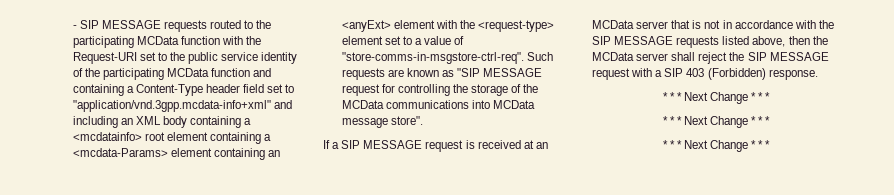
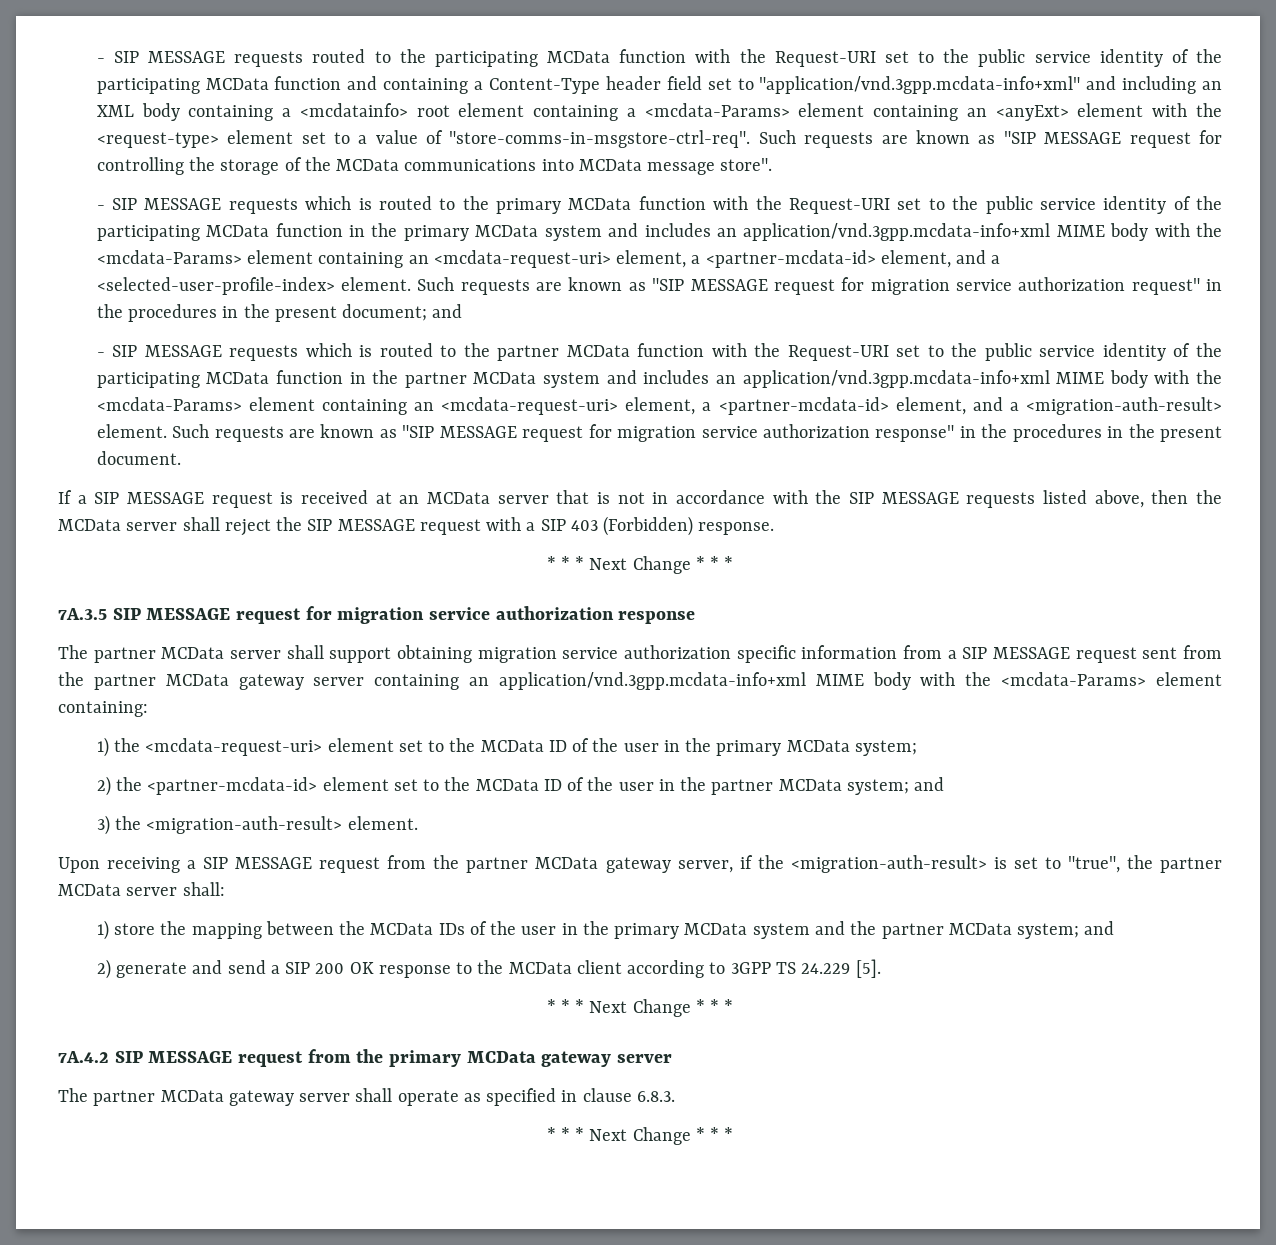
(423, 120) none -> [96,196,1223,214] [96,223,1222,241] [96,250,1001,268] [96,277,1223,295] [96,304,463,322] [96,343,1222,361] [96,370,1223,388] [96,397,1223,415] [96,424,1222,442] [96,451,181,465] // - SIP MESSAGE requests which is routed to the primary MCData function with the Request-URI set to the public service identity of the participating MCData function in the primary MCData system and includes an application/vnd.3gpp.mcdata-info+xml MIME body with the <mcdata-Params> element containing an <mcdata-request-uri> element, a <partner-mcdata-id> element, and a <selected-user-profile-index> element. Such requests are known as "SIP MESSAGE request for migration service authorization request" in the procedures in the present document; and // - SIP MESSAGE requests which is routed to the partner MCData function with the Request-URI set to the public service identity of the participating MCData function in the partner MCData system and includes an application/vnd.3gpp.mcdata-info+xml MIME body with the <mcdata-Params> element containing an <mcdata-request-uri> element, a <partner-mcdata-id> element, and a <migration-auth-result> element. Such requests are known as "SIP MESSAGE request for migration service authorization response" in the procedures in the present document.
[662,116,771,128] // * * * Next Change * * * -> [58,606,696,624] [58,645,1222,663] [58,672,1222,690] [58,701,148,717] [96,737,917,757] [96,776,945,796] [96,815,418,835] [58,855,1222,873] [58,882,225,896] [96,920,1115,940] [96,959,881,979] [546,999,734,1017] [58,1049,673,1067] [58,1088,675,1106] // 7A.3.5 SIP MESSAGE request for migration service authorization response // The partner MCData server shall support obtaining migration service authorization specific information from a SIP MESSAGE request sent from the partner MCData gateway server containing an application/vnd.3gpp.mcdata-info+xml MIME body with the <mcdata-Params> element containing: // 1) the <mcdata-request-uri> element set to the MCData ID of the user in the primary MCData system; // 2) the <partner-mcdata-id> element set to the MCData ID of the user in the partner MCData system; and // 3) the <migration-auth-result> element. // Upon receiving a SIP MESSAGE request from the partner MCData gateway server, if the <migration-auth-result> is set to "true", the partner MCData server shall: // 1) store the mapping between the MCData IDs of the user in the primary MCData system and the partner MCData system; and // 2) generate and send a SIP 200 OK response to the MCData client according to 3GPP TS 24.229 [5]. // * * * Next Change * * * // 7A.4.2 SIP MESSAGE request from the primary MCData gateway server // The partner MCData gateway server shall operate as specified in clause 6.8.3.

